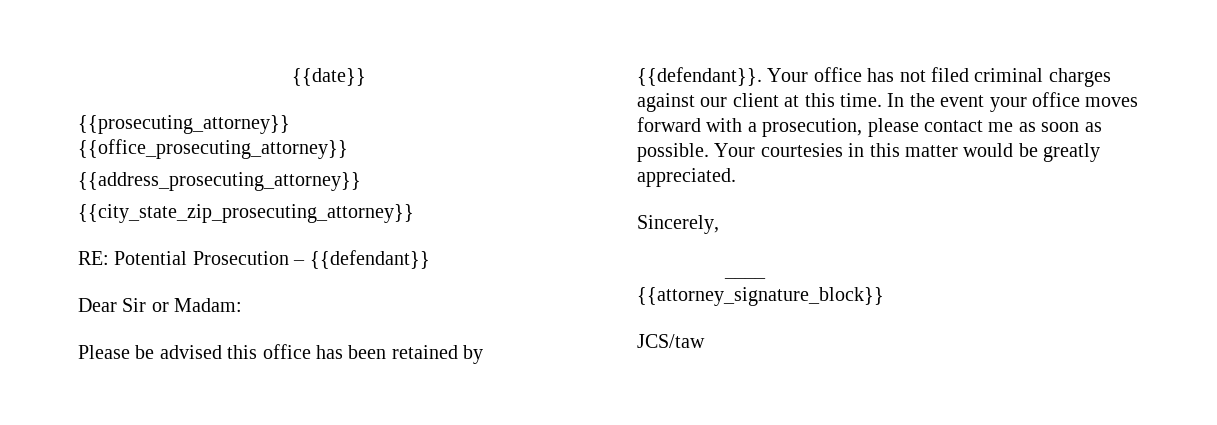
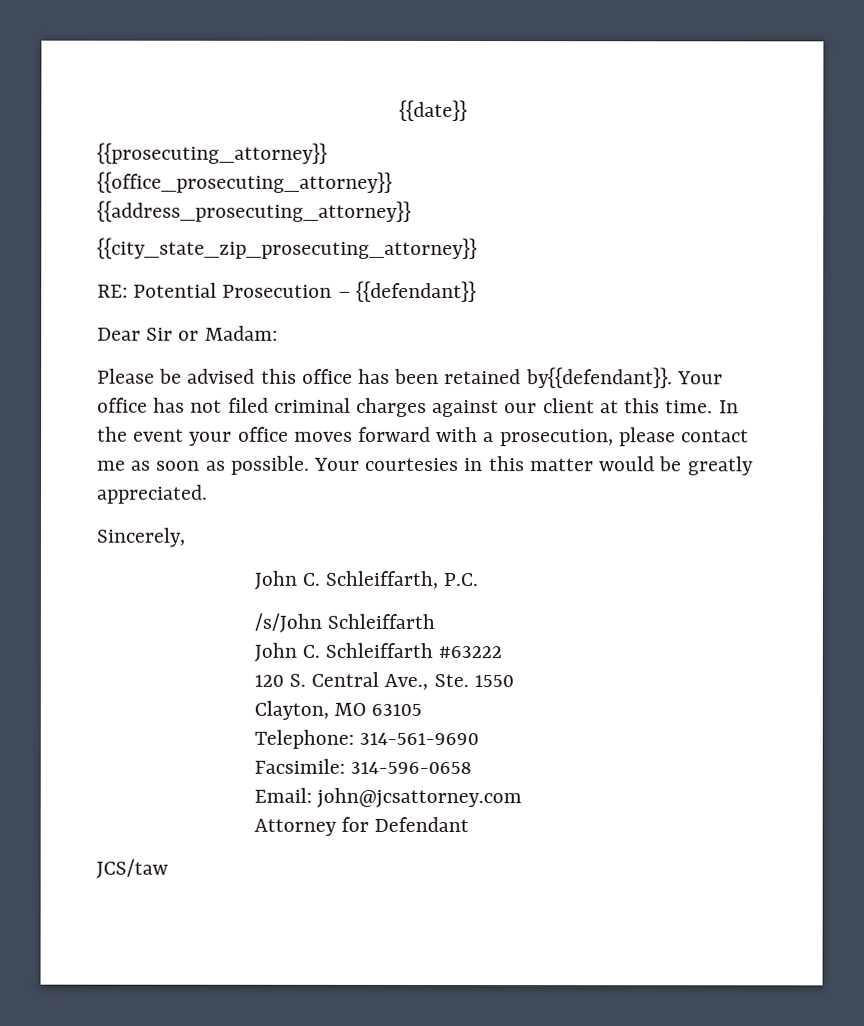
[463,345,484,364] [637,67,762,86] by {{defendant}}. -> [525,367,673,389] by{{defendant}}.
[724,276,767,279] [637,287,884,306] ____ // {{attorney_signature_block}} -> [253,570,479,590] [253,612,435,633] [253,642,503,662] [253,671,514,690] [253,700,423,720] [253,729,479,749] [253,758,472,775] [253,787,522,809] [253,816,470,836] John C. Schleiffarth, P.C. // /s/John Schleiffarth // John C. Schleiffarth #63222 // 120 S. Central Ave., Ste. 1550 // Clayton, MO 63105 // Telephone: 314-561-9690 // Facsimile: 314-596-0658 // Email: john@jcsattorney.com // Attorney for Defendant

